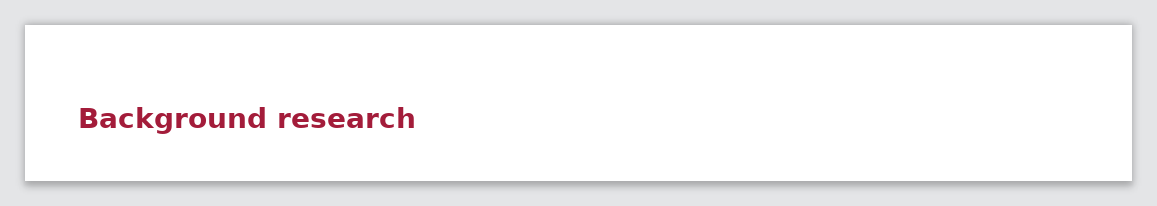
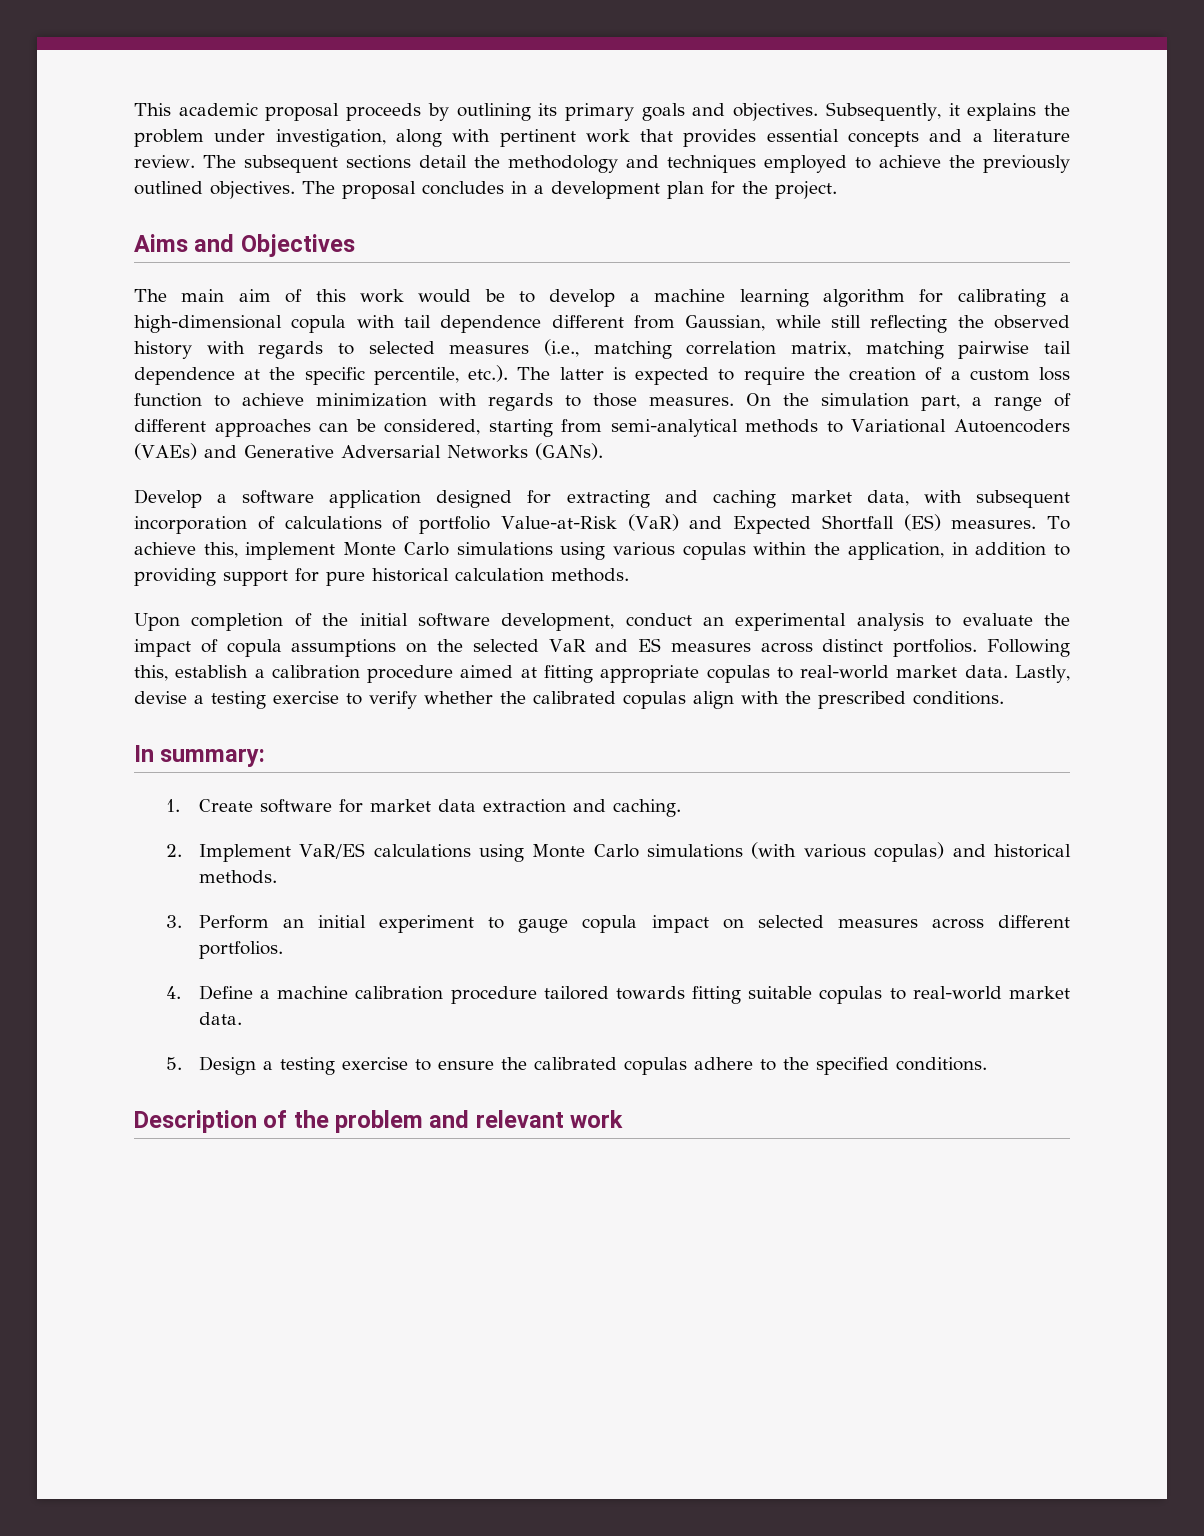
[78,107,416,134] Background research -> [134,102,1070,121] [134,129,1070,147] [134,155,1070,173] [134,181,837,199] [134,234,355,257] [134,289,1070,307] [134,315,1071,333] [134,339,1071,359] [134,365,1071,385] [134,393,1071,411] [134,419,1070,437] [134,443,603,460] [134,489,1071,508] [134,514,1071,534] [134,542,1070,560] [134,568,629,586] [134,613,1070,631] [134,638,1070,657] [134,665,1071,683] [134,691,1004,709] [134,745,266,767] [166,799,681,817] [166,842,1072,862] [198,870,277,884] [166,915,1071,933] [198,941,283,959] [166,985,1070,1004] [198,1012,242,1025] [166,1056,987,1075] [134,1110,624,1133] This academic proposal proceeds by outlining its primary goals and objectives. Subsequently, it explains the problem under investigation, along with pertinent work that provides essential concepts and a literature review. The subsequent sections detail the methodology and techniques employed to achieve the previously outlined objectives. The proposal concludes in a development plan for the project. // Aims and Objectives // The main aim of this work would be to develop a machine learning algorithm for calibrating a high-dimensional copula with tail dependence different from Gaussian, while still reflecting the observed history with regards to selected measures (i.e., matching correlation matrix, matching pairwise tail dependence at the specific percentile, etc.). The latter is expected to require the creation of a custom loss function to achieve minimization with regards to those measures. On the simulation part, a range of different approaches can be considered, starting from semi-analytical methods to Variational Autoencoders (VAEs) and Generative Adversarial Networks (GANs). // Develop a software application designed for extracting and caching market data, with subsequent incorporation of calculations of portfolio Value-at-Risk (VaR) and Expected Shortfall (ES) measures. To achieve this, implement Monte Carlo simulations using various copulas within the application, in addition to providing support for pure historical calculation methods. // Upon completion of the initial software development, conduct an experimental analysis to evaluate the impact of copula assumptions on the selected VaR and ES measures across distinct portfolios. Following this, establish a calibration procedure aimed at fitting appropriate copulas to real-world market data. Lastly, devise a testing exercise to verify whether the calibrated copulas align with the prescribed conditions. // In summary: // 1. Create software for market data extraction and caching. // 2. Implement VaR/ES calculations using Monte Carlo simulations (with various copulas) and historical methods. // 3. Perform an initial experiment to gauge copula impact on selected measures across different portfolios. // 4. Define a machine calibration procedure tailored towards fitting suitable copulas to real-world market data. // 5. Design a testing exercise to ensure the calibrated copulas adhere to the specified conditions. // Description of the problem and relevant work

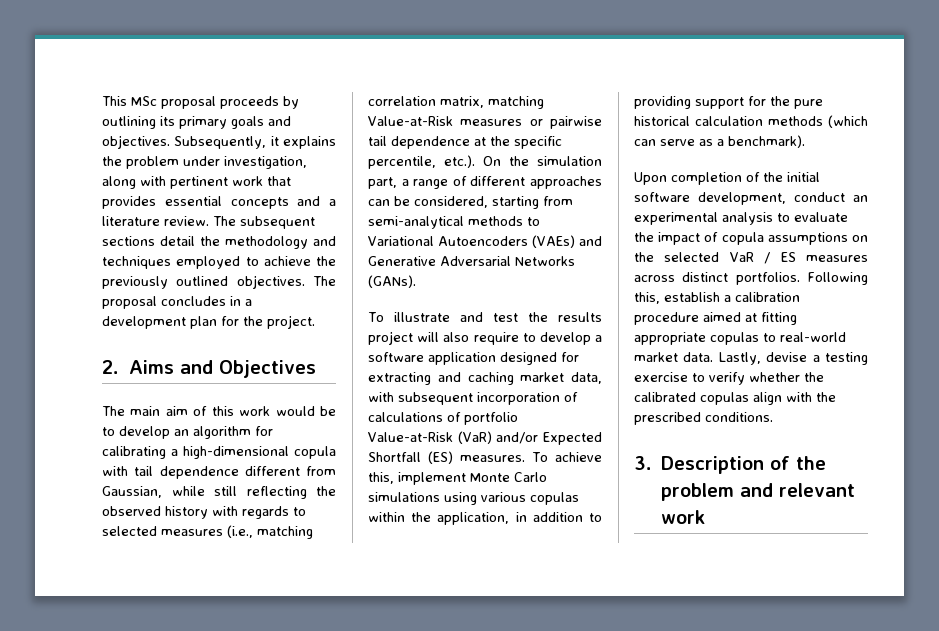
[178,103,258,116] academic -> [131,96,157,106] MSc
(837, 190) none -> [102,360,119,374] 2.
[629,289,809,307] a machine learning -> [174,429,189,436] an
(944, 350) none -> [368,116,543,126] Value-at-Risk measures or
[517,367,1071,385] [134,393,734,411] The latter is expected to require the creation of a custom loss function to achieve minimization with regards to those measures. -> (475, 161) none
[134,489,202,508] Develop -> [368,312,602,322] [368,331,591,345] To illustrate and test the results project will also require to develop
[689,516,723,529] and -> [496,432,539,444] and/or
(319, 575) none -> [770,96,790,106] the
[551,568,629,582] methods. -> [768,115,868,128] [634,135,805,148] methods (which can serve as a benchmark).
[595,639,629,652] and -> [764,252,771,264] /
[134,745,266,767] [166,799,681,817] [166,842,1072,862] [198,870,277,884] [166,915,1071,933] [198,941,283,959] [166,985,1070,1004] [198,1012,242,1025] [166,1056,987,1075] In summary: // 1. Create software for market data extraction and caching. // 2. Implement VaR/ES calculations using Monte Carlo simulations (with various copulas) and historical methods. // 3. Perform an initial experiment to gauge copula impact on selected measures across different portfolios. // 4. Define a machine calibration procedure tailored towards fitting suitable copulas to real-world market data. // 5. Design a testing exercise to ensure the calibrated copulas adhere to the specified conditions. // -> [634,456,652,470] 3.

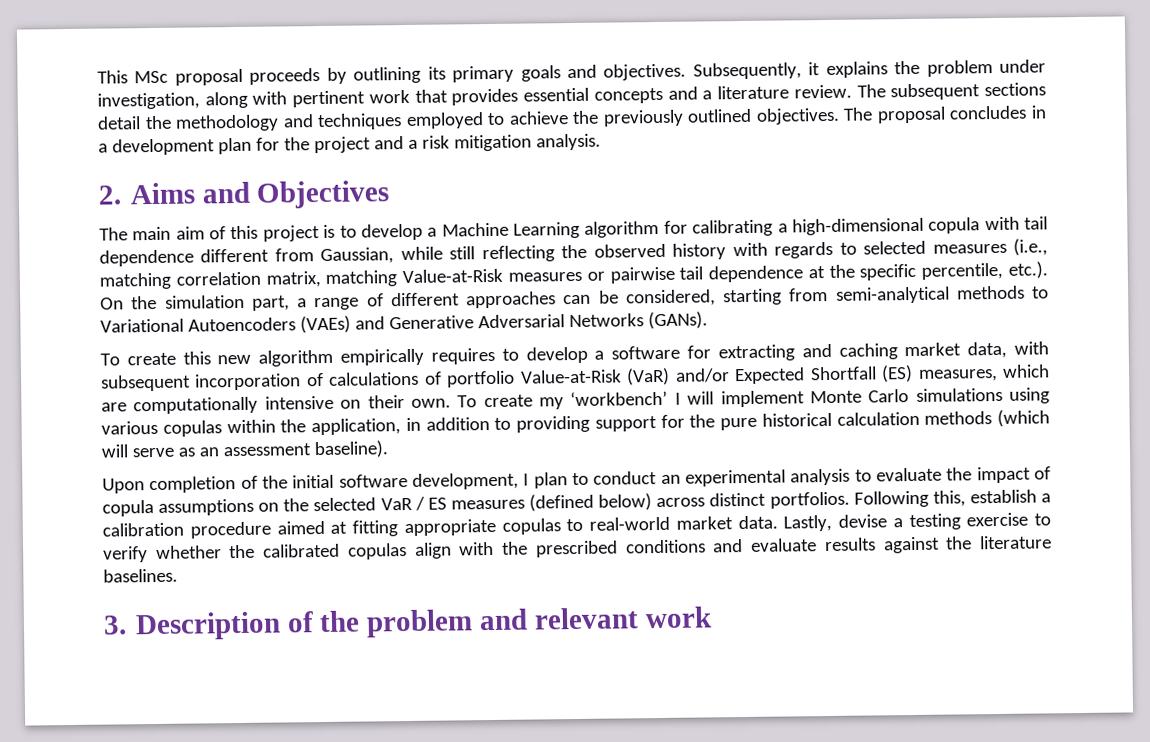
[267,315,315,329] project. -> [313,133,601,154] project and a risk mitigation analysis.
[239,406,336,416] [102,426,189,439] work would be to develop an -> [262,221,581,242] project is to develop a Machine Learning
[393,312,602,322] [368,331,519,345] illustrate and test the results project will also require -> [126,347,495,367] create this new algorithm empirically requires
[428,352,557,365] application designed -> (681, 352) none
[460,452,602,462] [368,472,394,484] measures. To achieve this, -> [918,364,1050,382] [101,390,715,415] measures, which are computationally intensive on their own. To create my ‘workbench’ I will
[634,139,656,146] can -> [101,444,128,458] will
[717,135,805,148] a benchmark). -> [198,440,389,459] an assessment baseline).
(786, 198) none -> [523,472,589,489] I plan to
(868, 258) none -> [529,493,653,512] (defined below)
[705,412,773,422] conditions. -> [625,535,1052,554] [103,568,178,583] conditions and evaluate results against the literature baselines.

